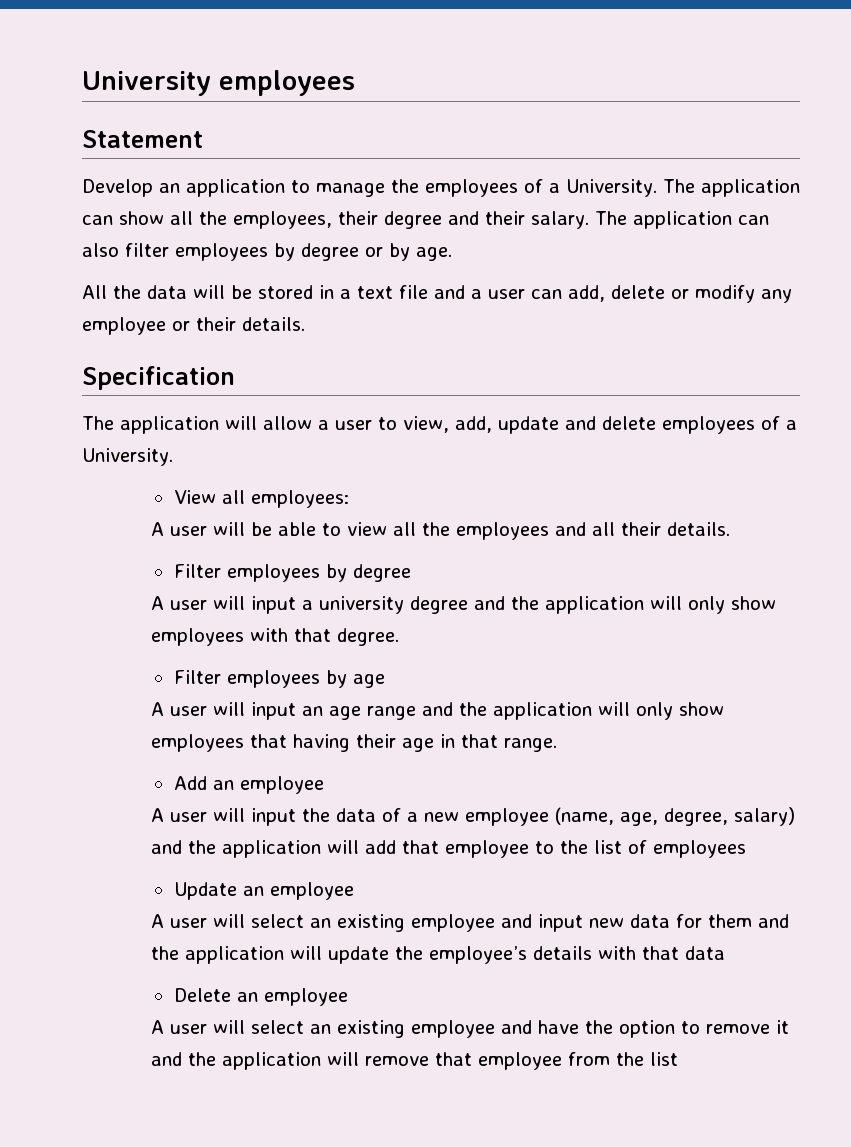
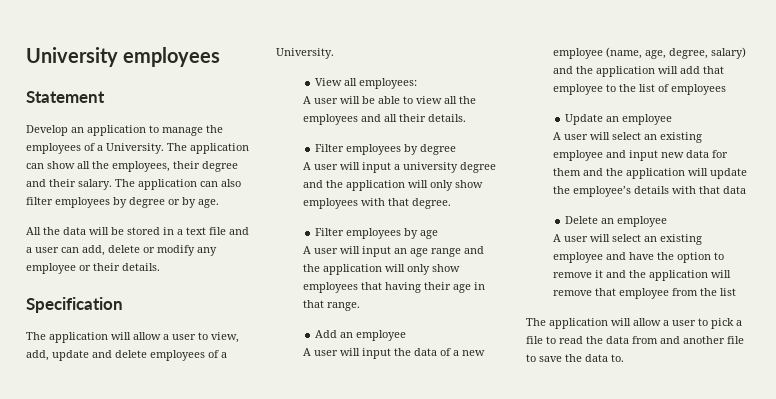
(679, 1059) none -> [526,318,742,329] [526,336,744,344] [526,354,624,362] // The application will allow a user to pick a file to read the data from and another file to save the data to.

